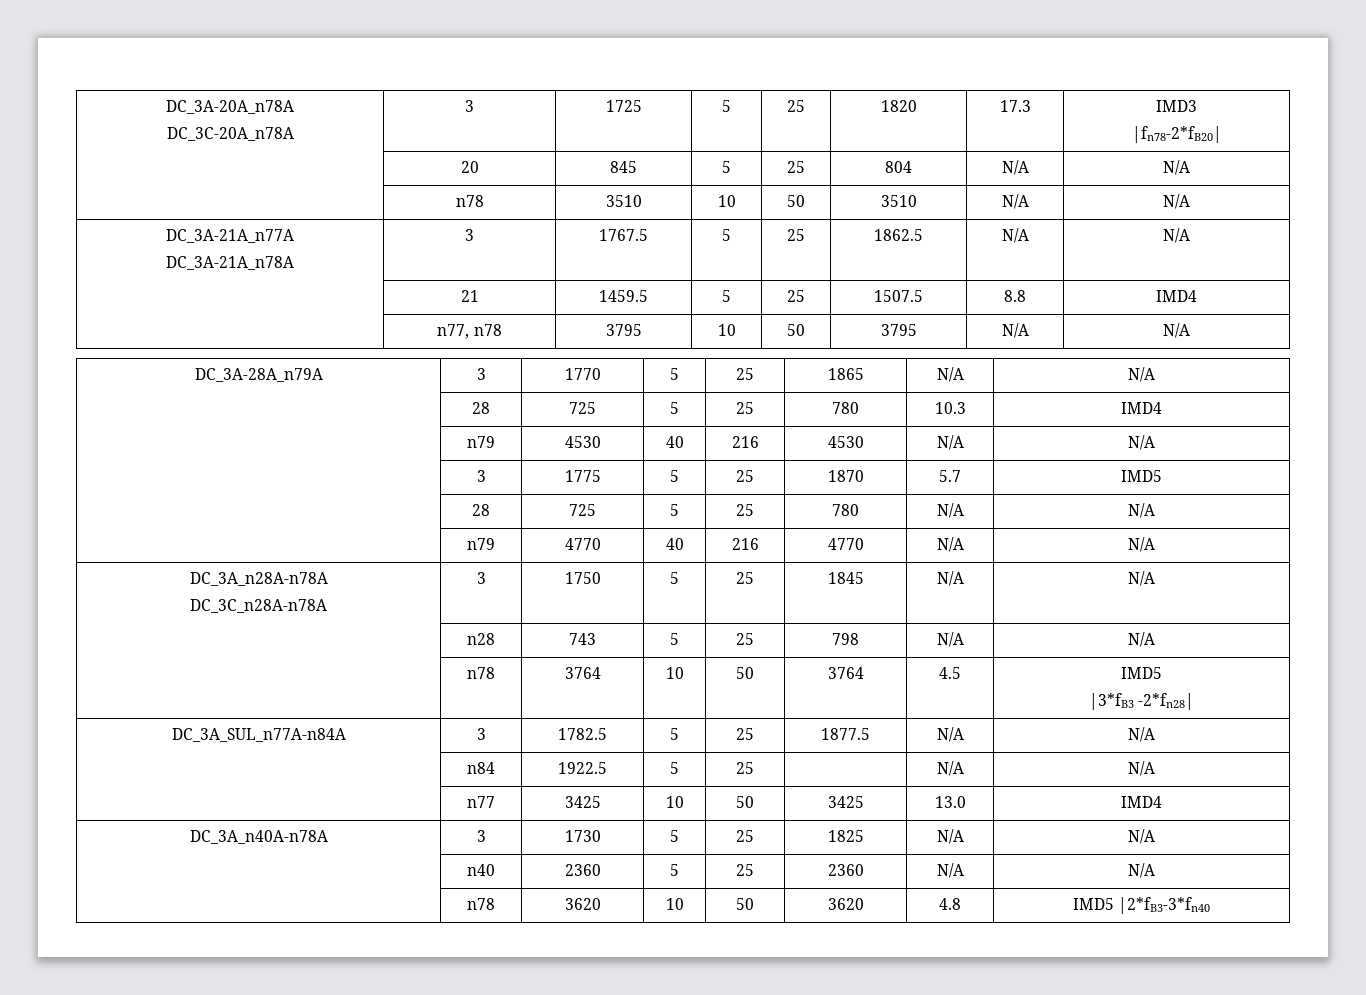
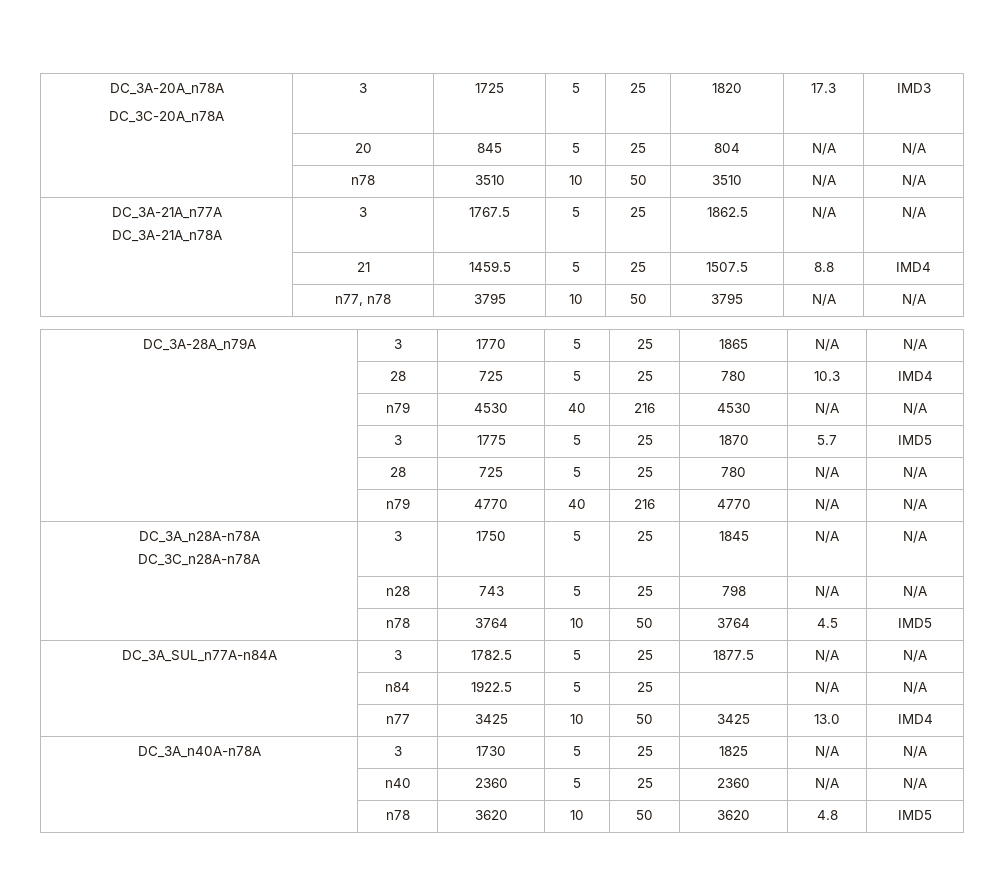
[1131,126,1222,143] // |fn78-2*fB20| -> (931, 88) none
[1088,693,1195,710] // |3*fB3 -2*fn28| -> (932, 623) none
[1118,897,1211,914] |2*fB3-3*fn40 -> (932, 815) none

